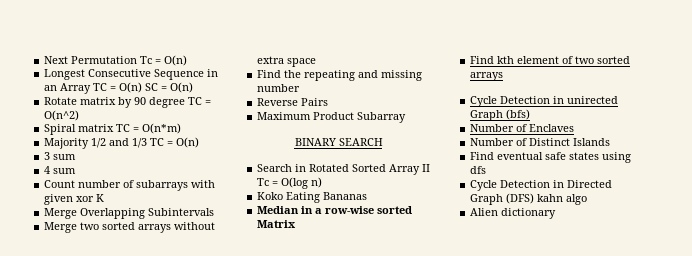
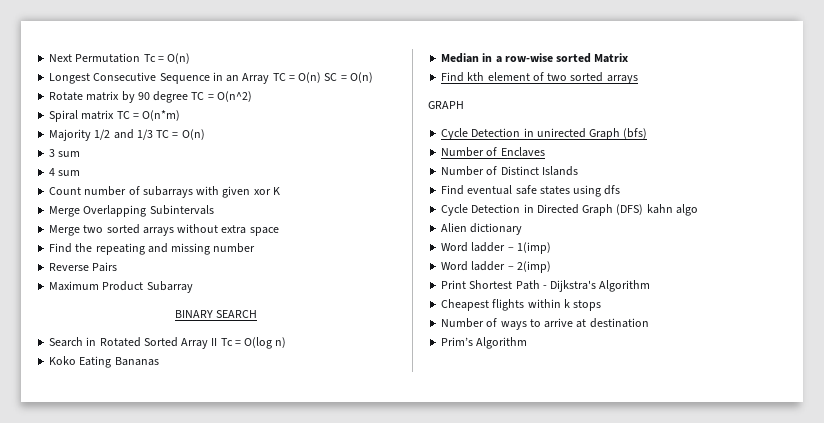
(504, 76) none -> [428,101,464,109] // GRAPH
(557, 213) none -> [441,242,551,254] [441,261,551,273] [441,280,651,292] [441,299,602,311] [441,318,649,330] [441,337,528,349] // Word ladder – 1(imp) // Word ladder – 2(imp) // Print Shortest Path - Dijkstra's Algorithm // Cheapest flights within k stops // Number of ways to arrive at destination // Prim’s Algorithm

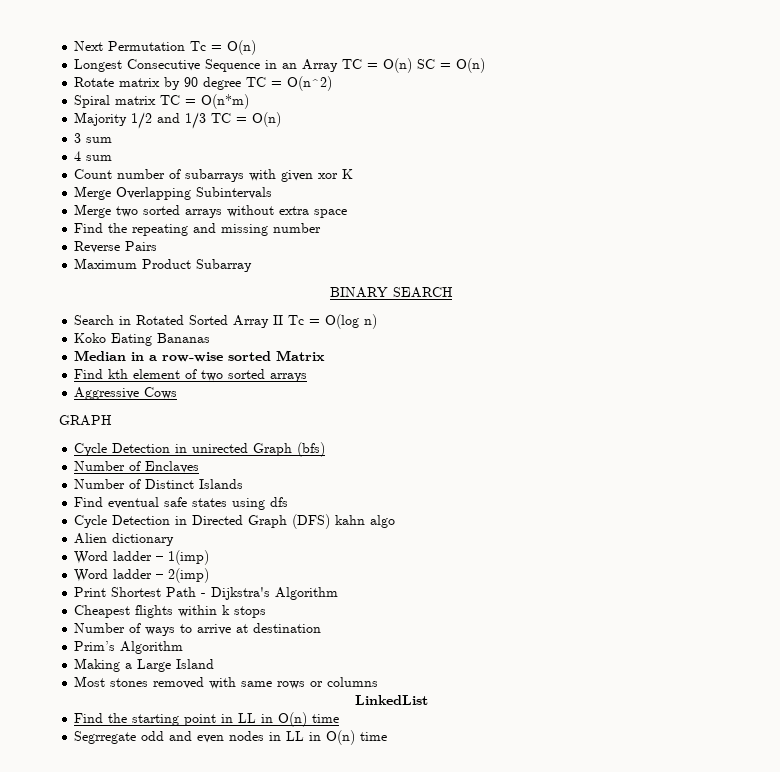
(638, 79) none -> [74,387,178,400] // Aggressive Cows
(528, 343) none -> [74,658,215,672] [74,676,379,689] [354,695,428,705] [74,712,340,727] [74,730,388,745] // Making a Large Island // Most stones removed with same rows or columns // LinkedList // Find the starting point in LL in O(n) time // Segrregate odd and even nodes in LL in O(n) time

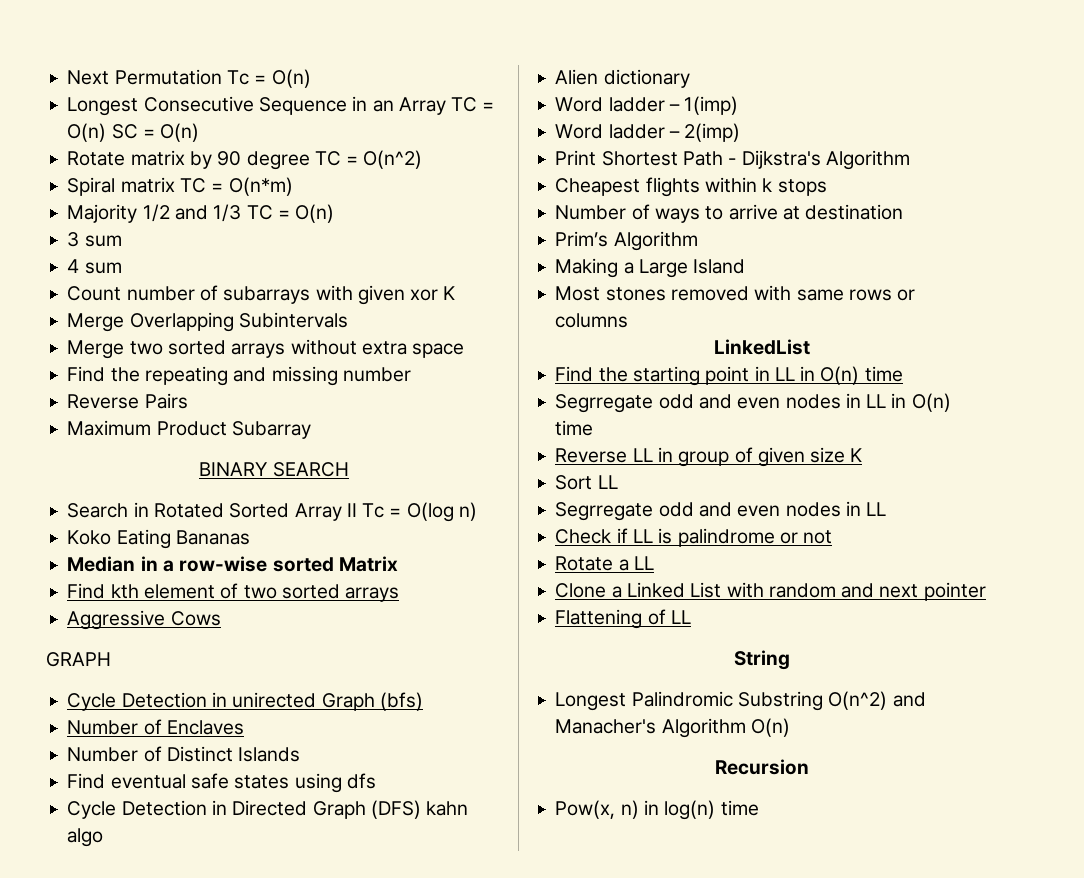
(388, 736) none -> [555,447,863,467] [555,475,618,490] [555,501,887,521] [555,528,833,547] [555,556,654,571] [555,582,986,601] [555,609,691,629] [734,650,790,670] [555,691,926,711] [555,718,790,738] [715,759,809,775] [555,800,759,820] // Reverse LL in group of given size K // Sort LL // Segrregate odd and even nodes in LL // Check if LL is palindrome or not // Rotate a LL // Clone a Linked List with random and next pointer // Flattening of LL // String // Longest Palindromic Substring O(n^2) and Manacher's Algorithm O(n) // Recursion // Pow(x, n) in log(n) time

